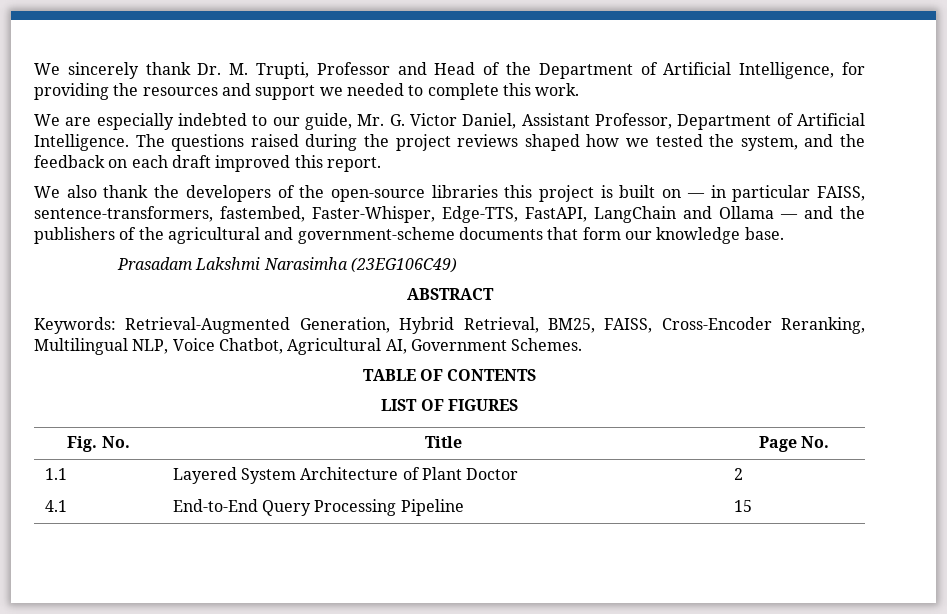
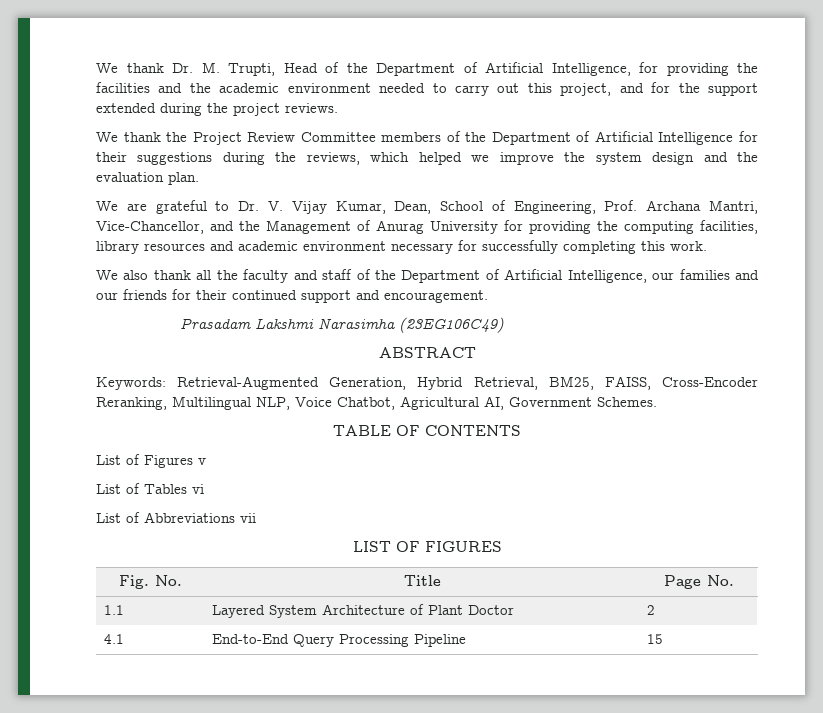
[34,62,139,79] We sincerely -> [96,63,118,73] We
[316,62,427,75] Professor and -> (275, 69) none
[142,83,580,100] [34,113,866,130] [34,134,866,151] [34,155,381,172] [34,185,866,202] [34,206,865,223] [34,227,784,244] resources and support we needed to complete this work. // We are especially indebted to our guide, Mr. G. Victor Daniel, Assistant Professor, Department of Artificial Intelligence. The questions raised during the project reviews shaped how we tested the system, and the feedback on each draft improved this report. // We also thank the developers of the open-source libraries this project is built on — in particular FAISS, sentence-transformers, fastembed, Faster-Whisper, Edge-TTS, FastAPI, LangChain and Ollama — and the publishers of the agricultural and government-scheme documents that form our knowledge base. -> [96,82,759,96] [96,103,338,116] [96,131,759,145] [96,152,758,165] [96,172,199,185] [96,200,758,214] [96,220,758,234] [96,240,707,254] [96,269,759,283] [96,289,488,303] facilities and the academic environment needed to carry out this project, and for the support extended during the project reviews. // We thank the Project Review Committee members of the Department of Artificial Intelligence for their suggestions during the reviews, which helped we improve the system design and the evaluation plan. // We are grateful to Dr. V. Vijay Kumar, Dean, School of Engineering, Prof. Archana Mantri, Vice-Chancellor, and the Management of Anurag University for providing the computing facilities, library resources and academic environment necessary for successfully completing this work. // We also thank all the faculty and staff of the Department of Artificial Intelligence, our families and our friends for their continued support and encouragement.
(537, 375) none -> [96,454,206,468] [96,483,204,494] [96,512,256,523] // List of Figures v // List of Tables vi // List of Abbreviations vii

